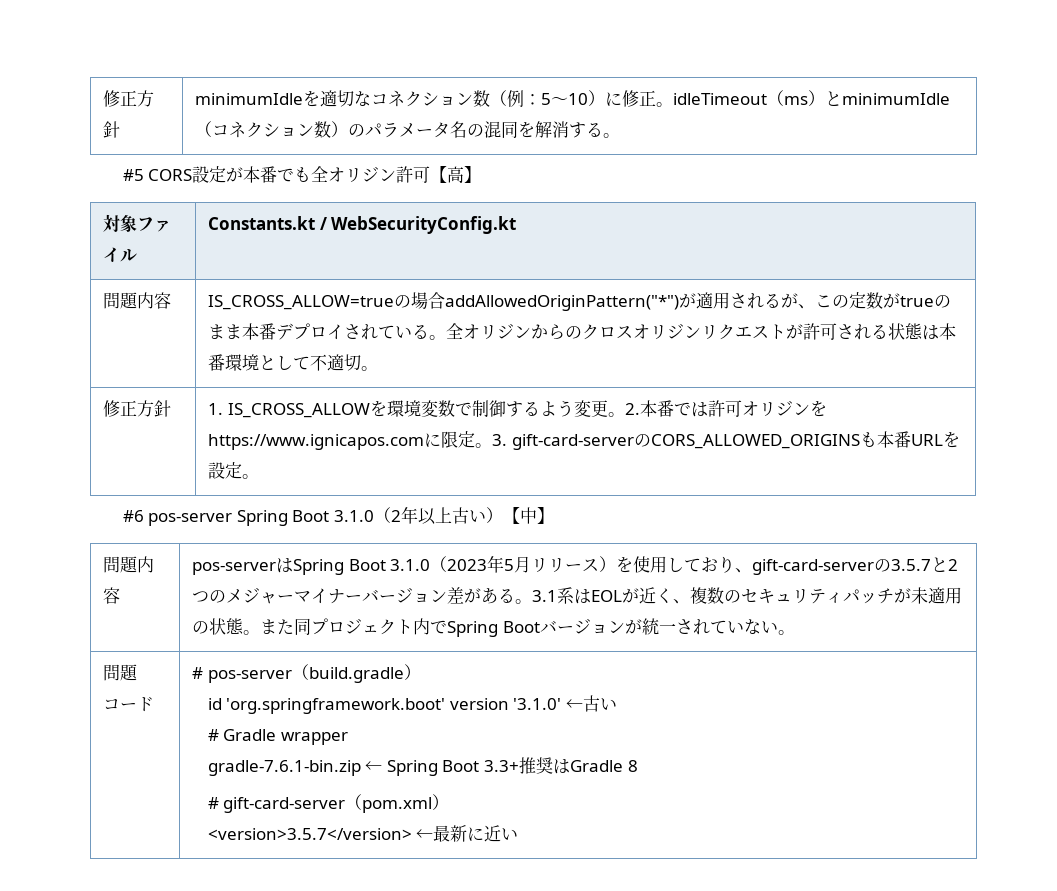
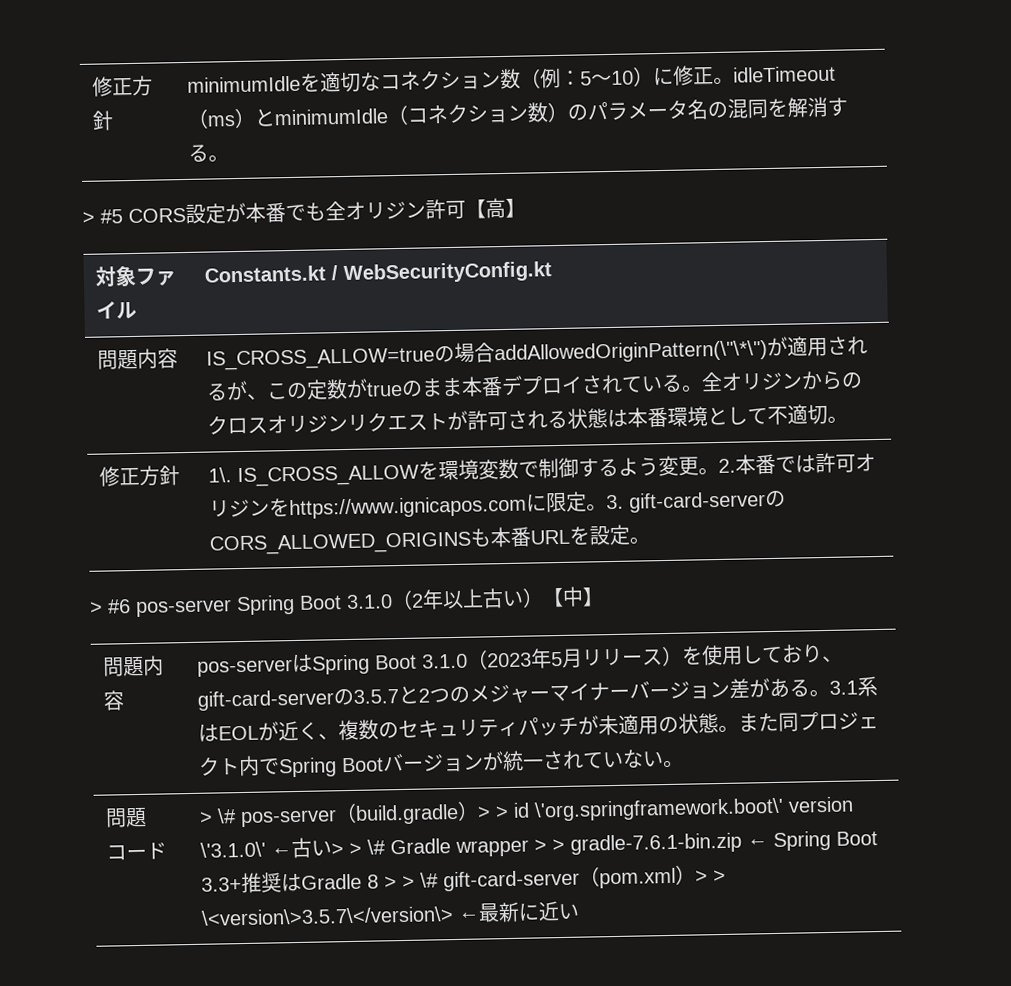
(621, 135) none -> [82,211,95,224] >
[445,295,680,311] addAllowedOriginPattern("*") -> [494,340,769,365] addAllowedOriginPattern(\"\*\")
[208,403,224,415] 1. -> [208,467,233,483] 1\.
(260, 476) none -> [89,601,103,614] >
[192,667,204,679] # -> [199,808,238,824] > \#
[207,698,562,714] // id 'org.springframework.boot' version '3.1.0' -> [477,796,855,822] [200,841,267,858] > > id \'org.springframework.boot\' version \'3.1.0\'
[207,729,219,741] // # -> [331,839,387,856] > > \#
(348, 738) // -> [534,838,566,852] > >
[207,797,219,809] // # -> [384,872,440,889] > > \#
[207,828,412,840] // <version>3.5.7</version> -> [695,869,727,883] [201,906,455,926] > > \<version\>3.5.7\</version\>

